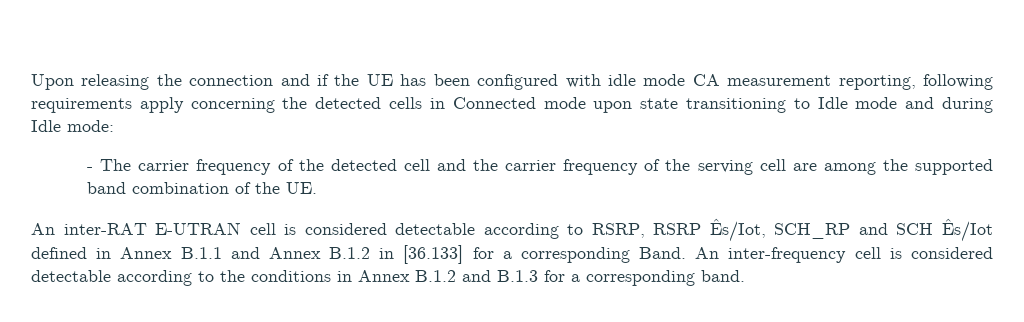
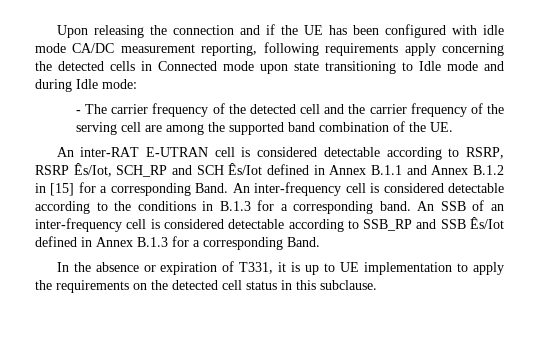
[692,74,720,86] CA -> [72,43,115,53] CA/DC
[403,245,464,264] [36.133] -> [50,183,75,196] [15]
[358,270,491,282] Annex B.1.2 and -> (214, 206) none
(745, 276) none -> [417,200,505,211] [35,217,505,232] [35,236,320,250] [56,261,505,275] [35,280,377,293] An SSB of an inter-frequency cell is considered detectable according to SSB_RP and SSB Ês/Iot defined in Annex B.1.3 for a corresponding Band. // In the absence or expiration of T331, it is up to UE implementation to apply the requirements on the detected cell status in this subclause.

